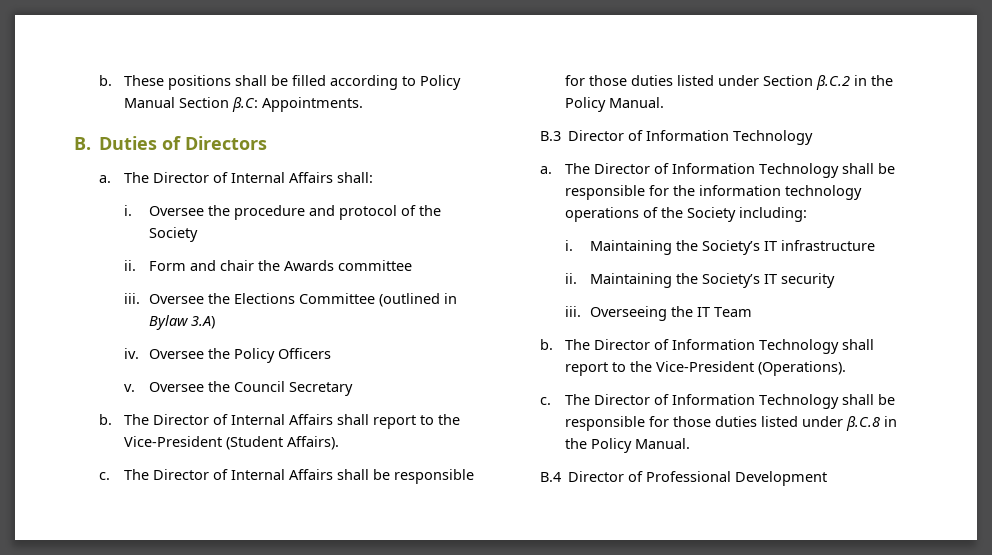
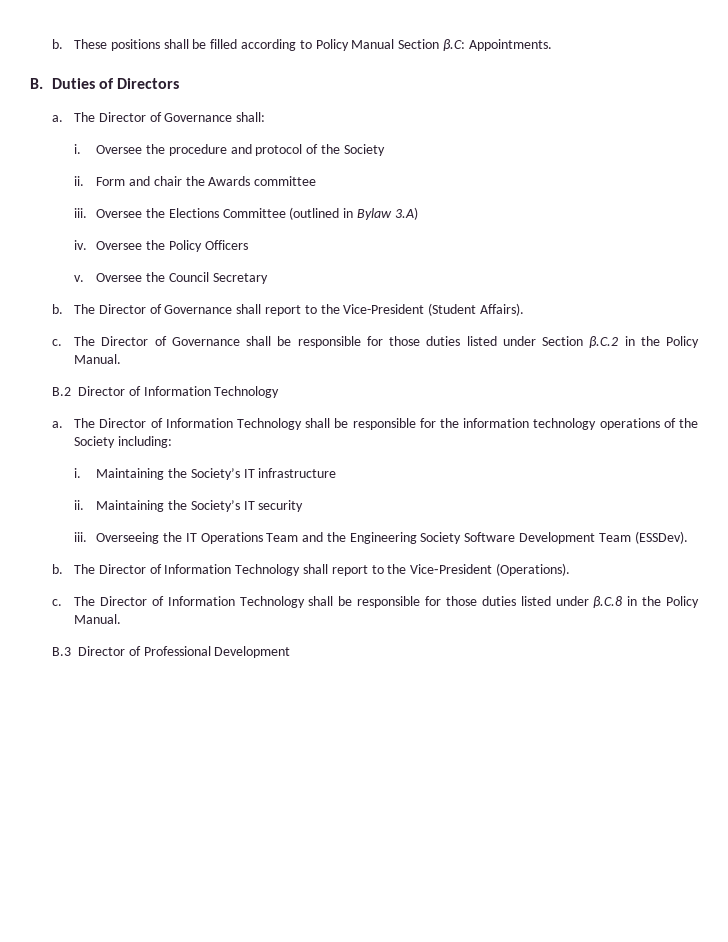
[230,172,333,183] Internal Affairs -> [164,113,233,122] Governance
[230,414,333,425] Internal Affairs -> [164,305,233,314] Governance
[230,469,333,480] Internal Affairs -> [171,337,240,346] Governance
[539,131,561,141] B.3 -> [52,387,72,396] B.2
[713,307,752,317] Team -> [200,531,688,544] Operations Team and the Engineering Society Software Development Team (ESSDev).
[539,472,561,482] B.4 -> [52,647,72,656] B.3

